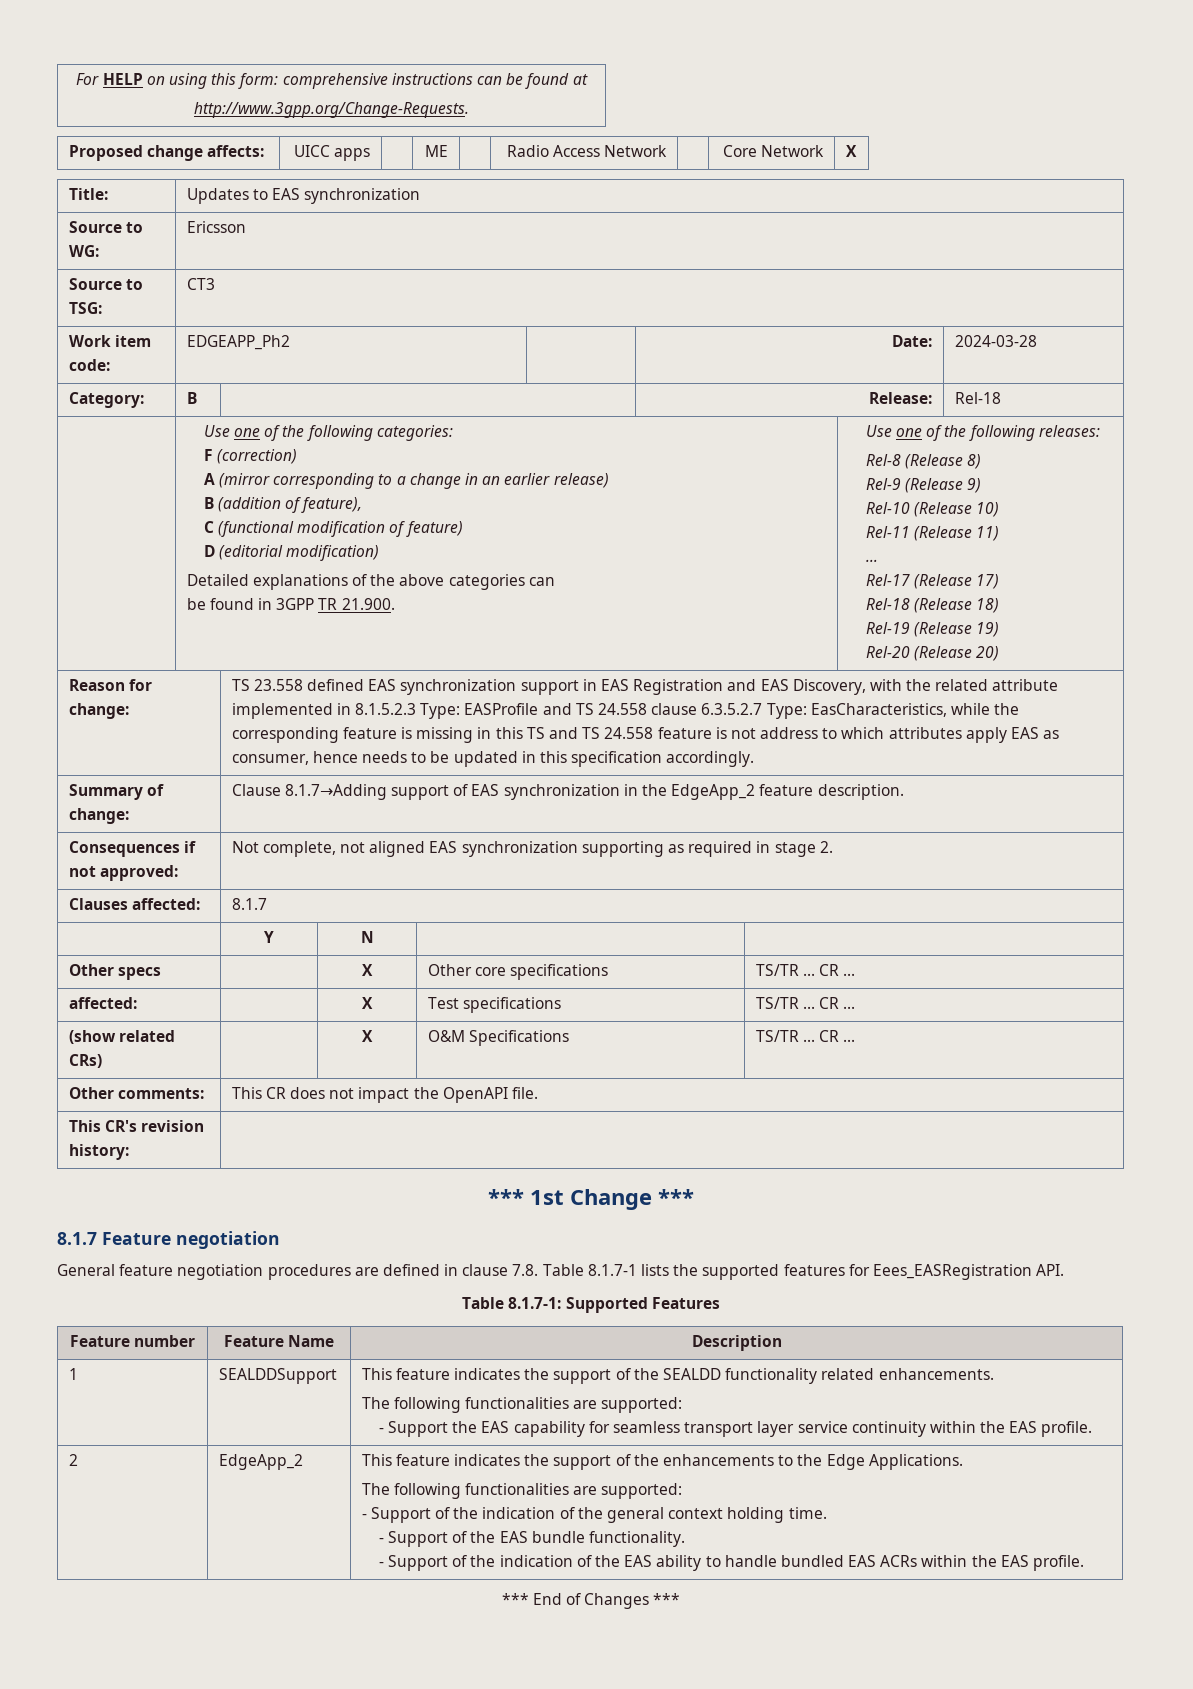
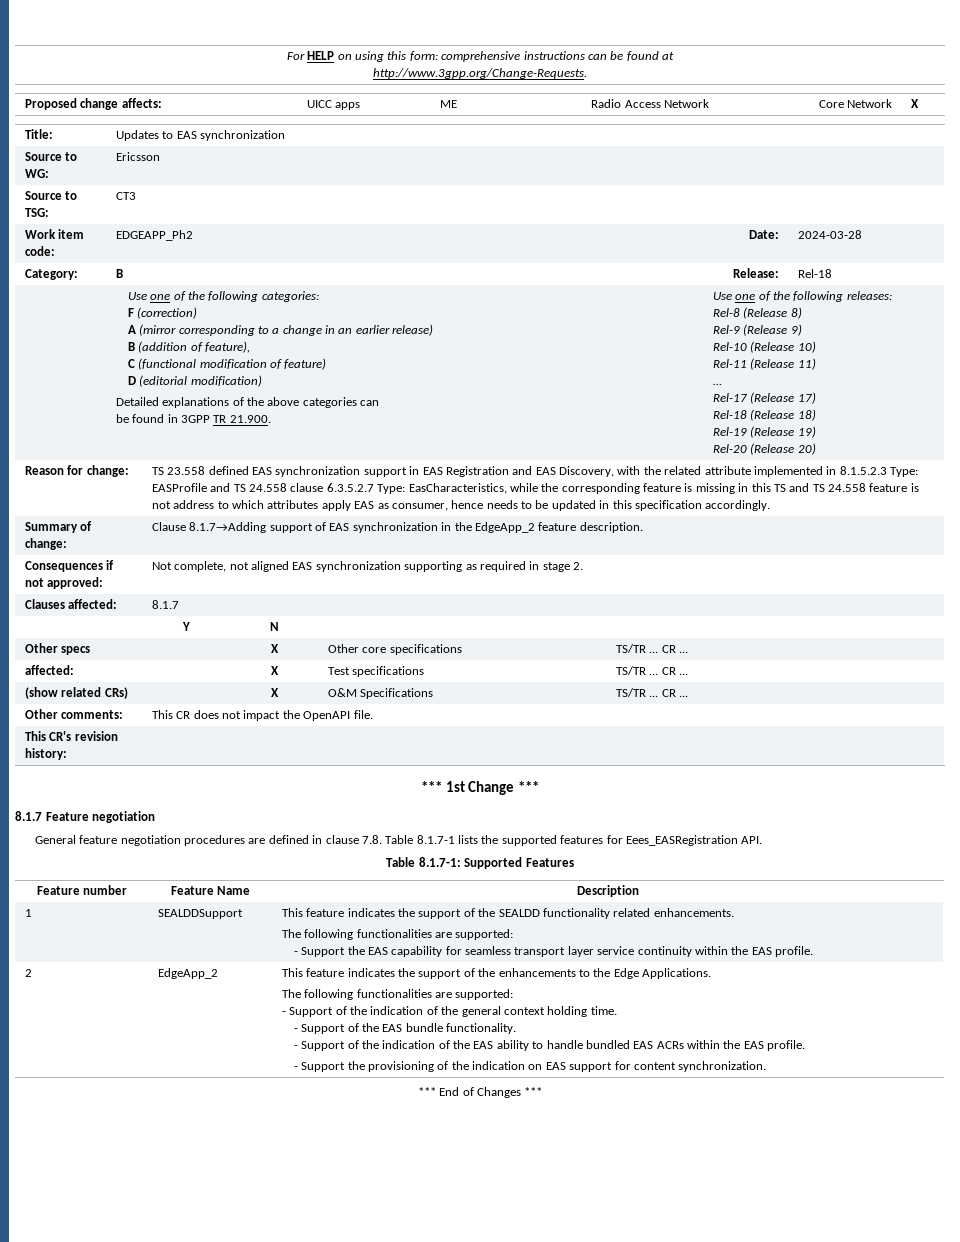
(1085, 1563) none -> [293,1061,767,1072] // - Support the provisioning of the indication on EAS support for content synchronization.

